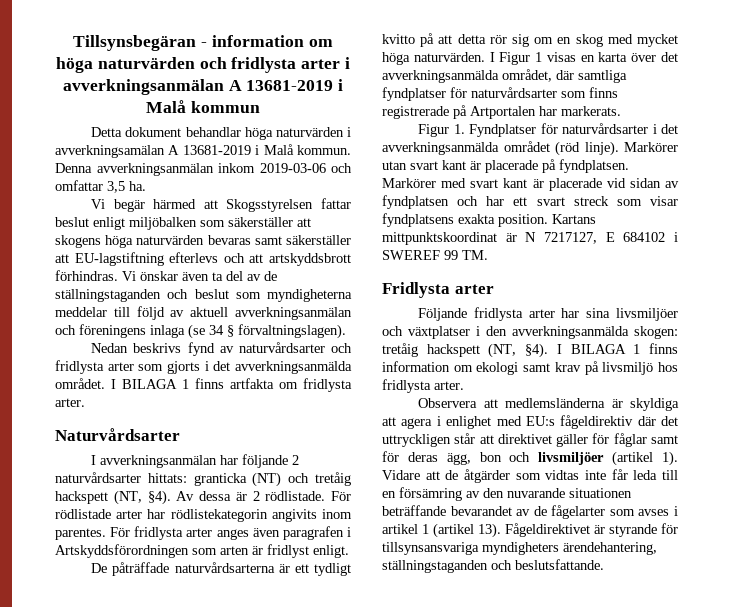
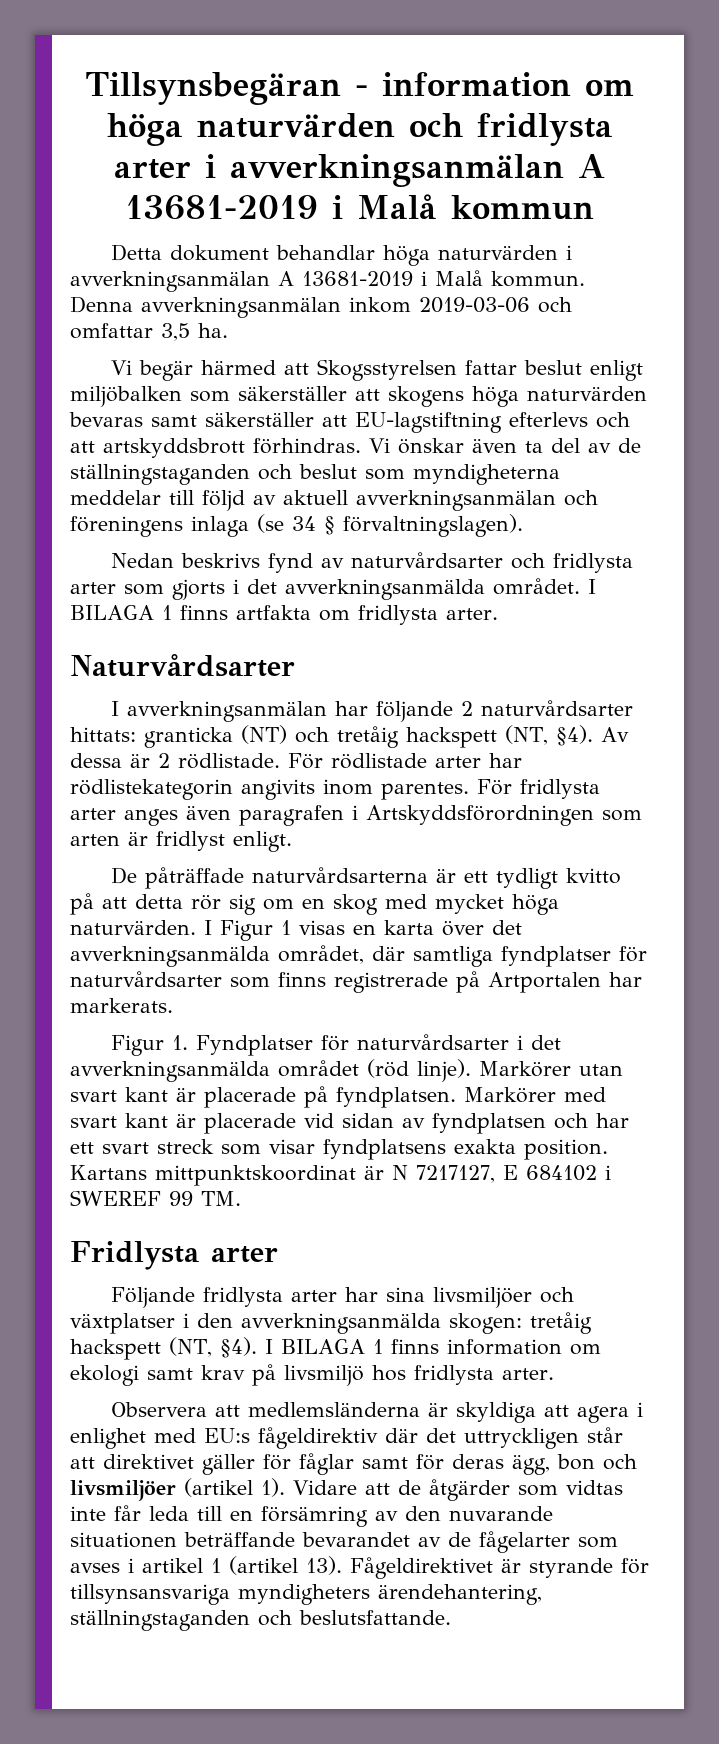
[55,145,165,158] avverkningsamälan -> [70,271,270,292] avverkningsanmälan

